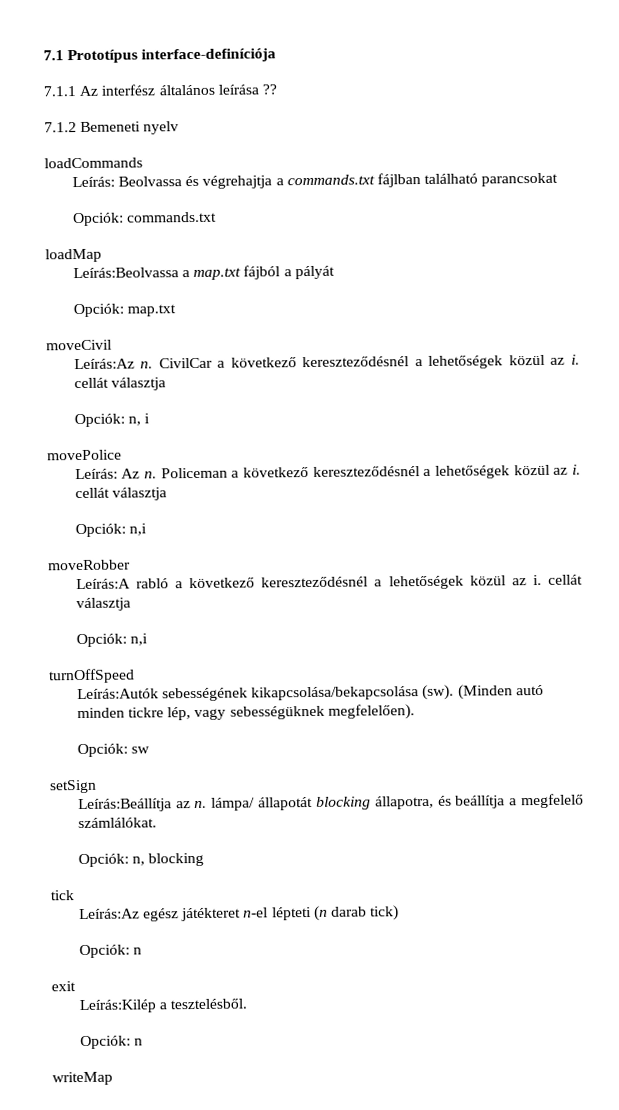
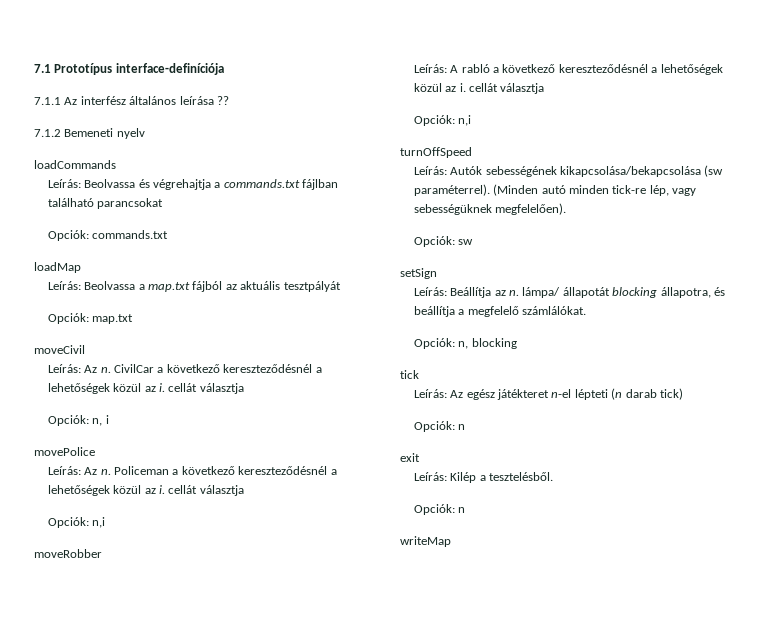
[72,267,179,279] Leírás:Beolvassa -> [47,281,136,290] Leírás: Beolvassa
[283,265,335,280] a pályát -> [225,281,341,292] az aktuális tesztpályát
[73,358,135,370] Leírás:Az -> [47,364,98,373] Leírás: Az
[75,578,131,590] Leírás:A -> [413,64,459,73] Leírás: A
[76,684,455,702] Leírás:Autók sebességének kikapcsolása/bekapcsolása (sw). -> [413,165,724,177] [413,184,490,196] Leírás: Autók sebességének kikapcsolása/bekapcsolása (sw paraméterrel).
[127,707,164,718] tickre -> [612,185,647,194] tick-re
[77,798,172,813] Leírás:Beállítja -> [413,287,492,298] Leírás: Beállítja
[78,908,140,920] Leírás:Az -> [413,389,464,398] Leírás: Az
[78,999,156,1014] Leírás:Kilép -> [413,472,477,483] Leírás: Kilép

